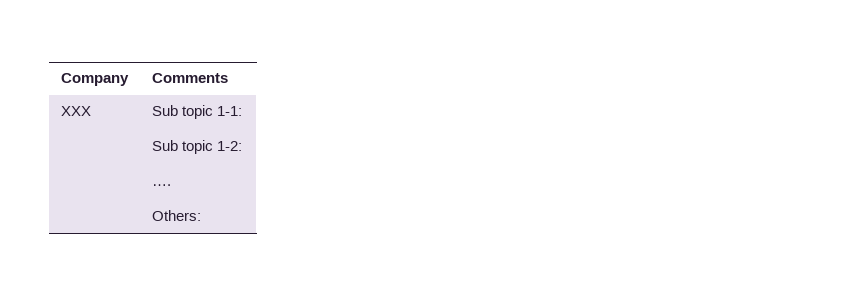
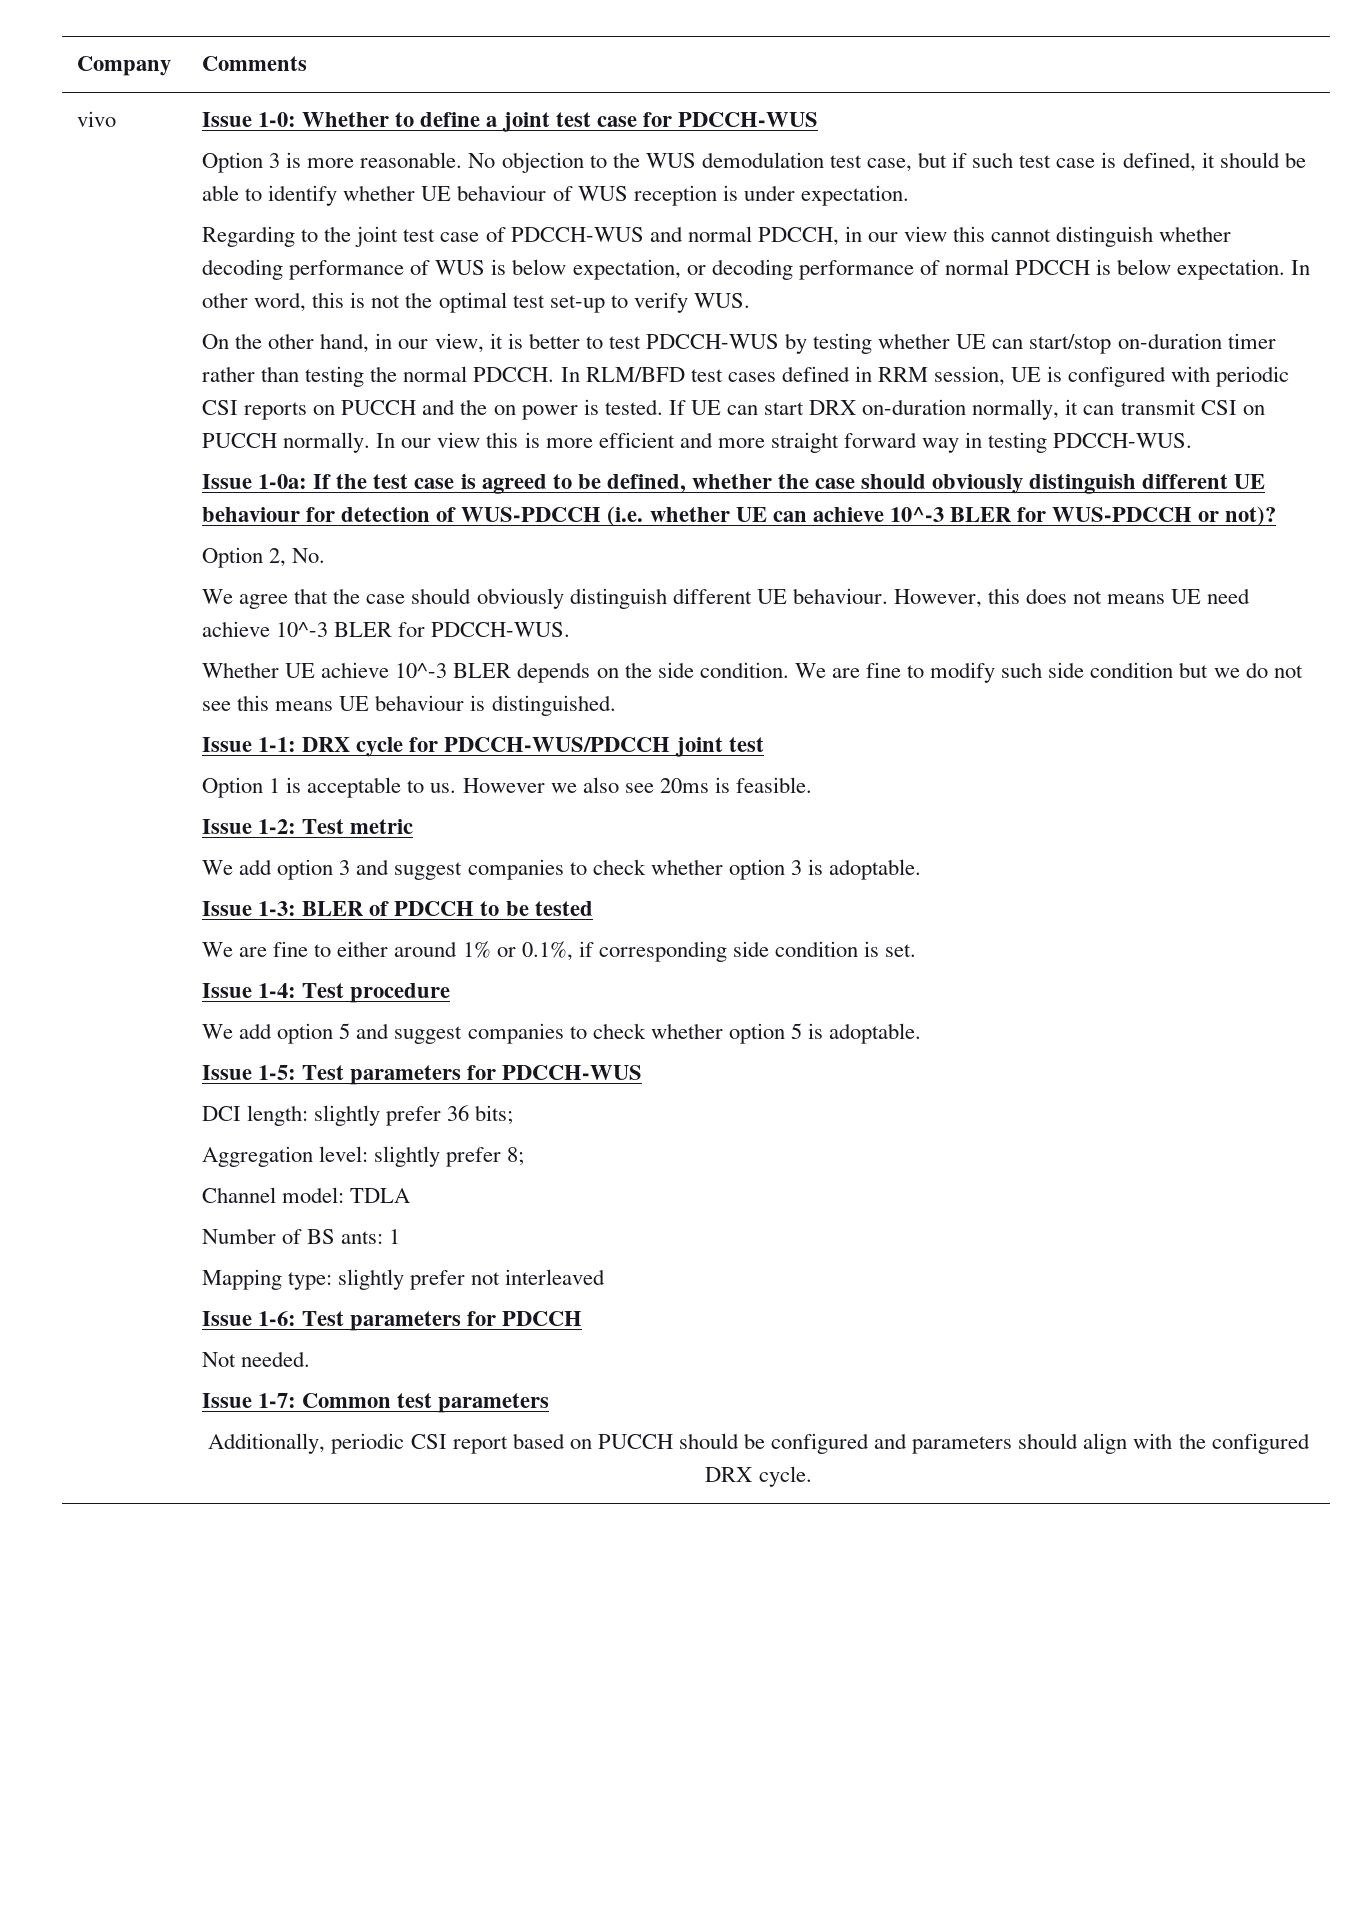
[60,106,91,116] [151,105,242,119] [151,140,242,154] [151,184,171,186] [151,210,201,221] XXX | Sub topic 1-1: // Sub topic 1-2: // …. // Others: -> [77,111,117,127] [202,112,818,132] [202,152,1306,173] [202,185,909,206] [202,226,1232,247] [202,259,1311,280] [202,292,750,313] [202,333,1276,354] [202,366,1290,387] [202,399,1265,420] [202,432,1193,453] [202,474,1266,494] [202,506,1277,526] [202,547,326,568] [202,588,1251,609] [202,621,571,637] [202,662,1303,683] [202,695,616,716] [202,737,764,757] [202,777,812,798] [202,819,414,834] [202,859,922,880] [202,901,593,916] [202,941,917,962] [202,983,451,1003] [202,1023,922,1044] [202,1065,643,1085] [202,1105,514,1126] [202,1146,525,1167] [202,1187,411,1203] [202,1228,401,1244] [202,1269,606,1290] [202,1311,583,1331] [202,1351,311,1367] [202,1393,550,1413] [208,1433,1310,1454] [705,1466,812,1487] vivo | Issue 1-0: Whether to define a joint test case for PDCCH-WUS // Option 3 is more reasonable. No objection to the WUS demodulation test case, but if such test case is defined, it should be able to identify whether UE behaviour of WUS reception is under expectation. // Regarding to the joint test case of PDCCH-WUS and normal PDCCH, in our view this cannot distinguish whether decoding performance of WUS is below expectation, or decoding performance of normal PDCCH is below expectation. In other word, this is not the optimal test set-up to verify WUS. // On the other hand, in our view, it is better to test PDCCH-WUS by testing whether UE can start/stop on-duration timer rather than testing the normal PDCCH. In RLM/BFD test cases defined in RRM session, UE is configured with periodic CSI reports on PUCCH and the on power is tested. If UE can start DRX on-duration normally, it can transmit CSI on PUCCH normally. In our view this is more efficient and more straight forward way in testing PDCCH-WUS. // Issue 1-0a: If the test case is agreed to be defined, whether the case should obviously distinguish different UE behaviour for detection of WUS-PDCCH (i.e. whether UE can achieve 10^-3 BLER for WUS-PDCCH or not)? // Option 2, No. // We agree that the case should obviously distinguish different UE behaviour. However, this does not means UE need achieve 10^-3 BLER for PDCCH-WUS. // Whether UE achieve 10^-3 BLER depends on the side condition. We are fine to modify such side condition but we do not see this means UE behaviour is distinguished. // Issue 1-1: DRX cycle for PDCCH-WUS/PDCCH joint test // Option 1 is acceptable to us. However we also see 20ms is feasible. // Issue 1-2: Test metric // We add option 3 and suggest companies to check whether option 3 is adoptable. // Issue 1-3: BLER of PDCCH to be tested // We are fine to either around 1% or 0.1%, if corresponding side condition is set. // Issue 1-4: Test procedure // We add option 5 and suggest companies to check whether option 5 is adoptable. // Issue 1-5: Test parameters for PDCCH-WUS // DCI length: slightly prefer 36 bits; // Aggregation level: slightly prefer 8; // Channel model: TDLA // Number of BS ants: 1 // Mapping type: slightly prefer not interleaved // Issue 1-6: Test parameters for PDCCH // Not needed. // Issue 1-7: Common test parameters // Additionally, periodic CSI report based on PUCCH should be configured and parameters should align with the configured DRX cycle.

